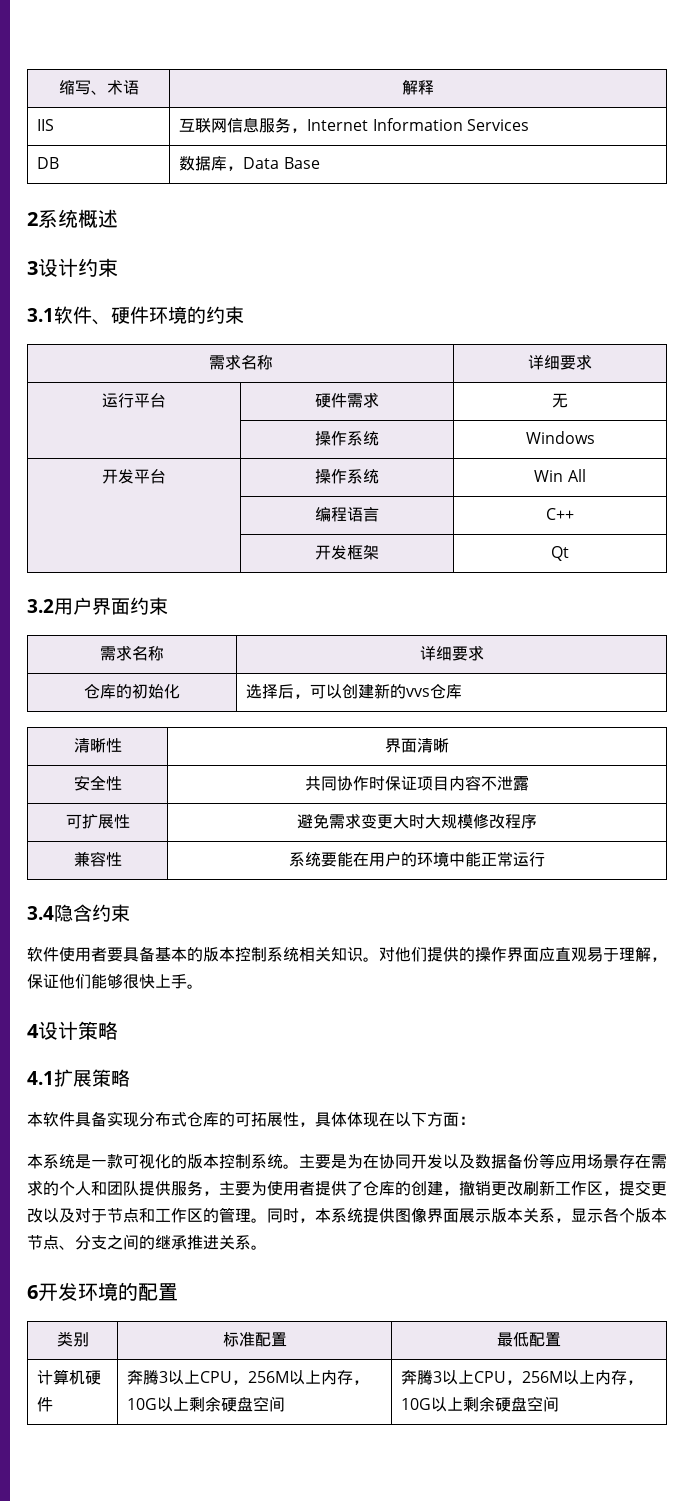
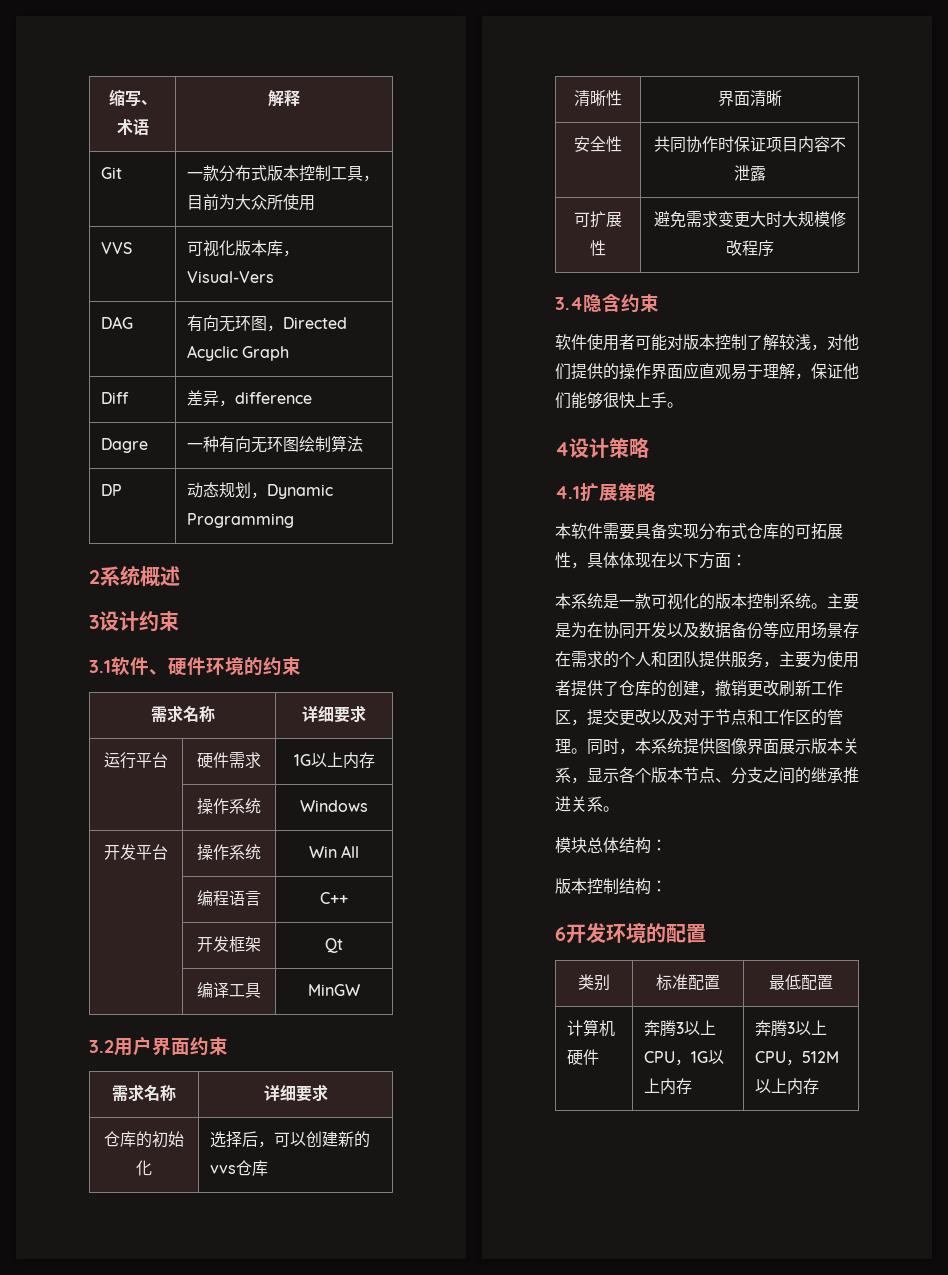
[37,119,55,131] [179,117,529,133] [37,157,60,169] [179,156,320,171] IIS | 互联网信息服务，Internet Information Services // DB | 数据库，Data Base -> [101,167,123,179] [187,165,380,182] [187,194,316,211] [101,242,133,254] [187,240,300,257] [187,271,275,283] [101,316,134,329] [187,315,348,332] [187,345,290,361] [101,392,130,404] [187,390,313,407] [101,438,149,453] [187,435,364,453] [101,484,123,496] [187,482,334,499] [187,513,295,528] Git | 一款分布式版本控制工具，目前为大众所使用 // VVS | 可视化版本库，Visual-Vers // DAG | 有向无环图，Directed Acyclic Graph // Diff | 差异，difference // Dagre | 一种有向无环图绘制算法 // DP | 动态规划，Dynamic Programming
[552,393,568,408] 无 -> [293,752,375,769] 1G以上内存
(569, 553) none -> [197,982,261,998] [308,984,360,996] // | 编译工具 | MinGW
[73,851,122,867] [289,851,545,867] // 兼容性 | 系统要能在用户的环境中能正常运行 -> (774, 248) none
[107,946,379,962] 要具备基本的版本控制系统相关知识。 -> [635,334,827,351] 可能对版本控制了解较浅，
(75, 1119) none -> [603,523,635,540] 需要
(267, 1247) none -> [555,837,667,854] [555,878,667,895] // 模块总体结构： // 版本控制结构：
[248,1370,370,1385] [127,1396,286,1412] [401,1370,644,1385] [401,1396,560,1412] 256M以上内存，10G以上剩余硬盘空间 | 奔腾3以上CPU，256M以上内存，10G以上剩余硬盘空间 -> [691,1050,725,1064] [644,1078,693,1095] [755,1020,828,1036] [755,1051,840,1066] [755,1078,820,1095] 1G以上内存 | 奔腾3以上CPU，512M以上内存

